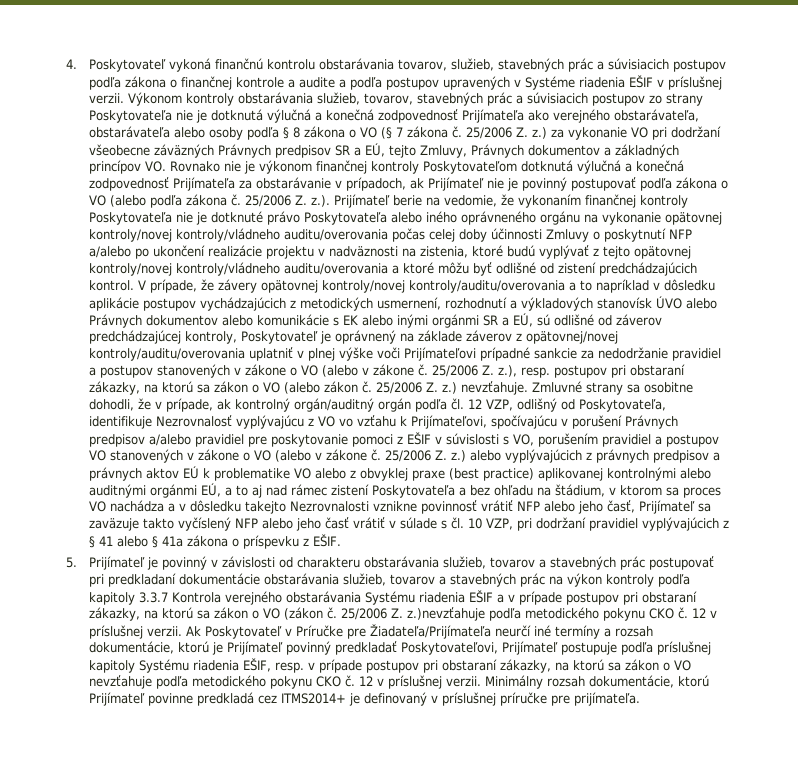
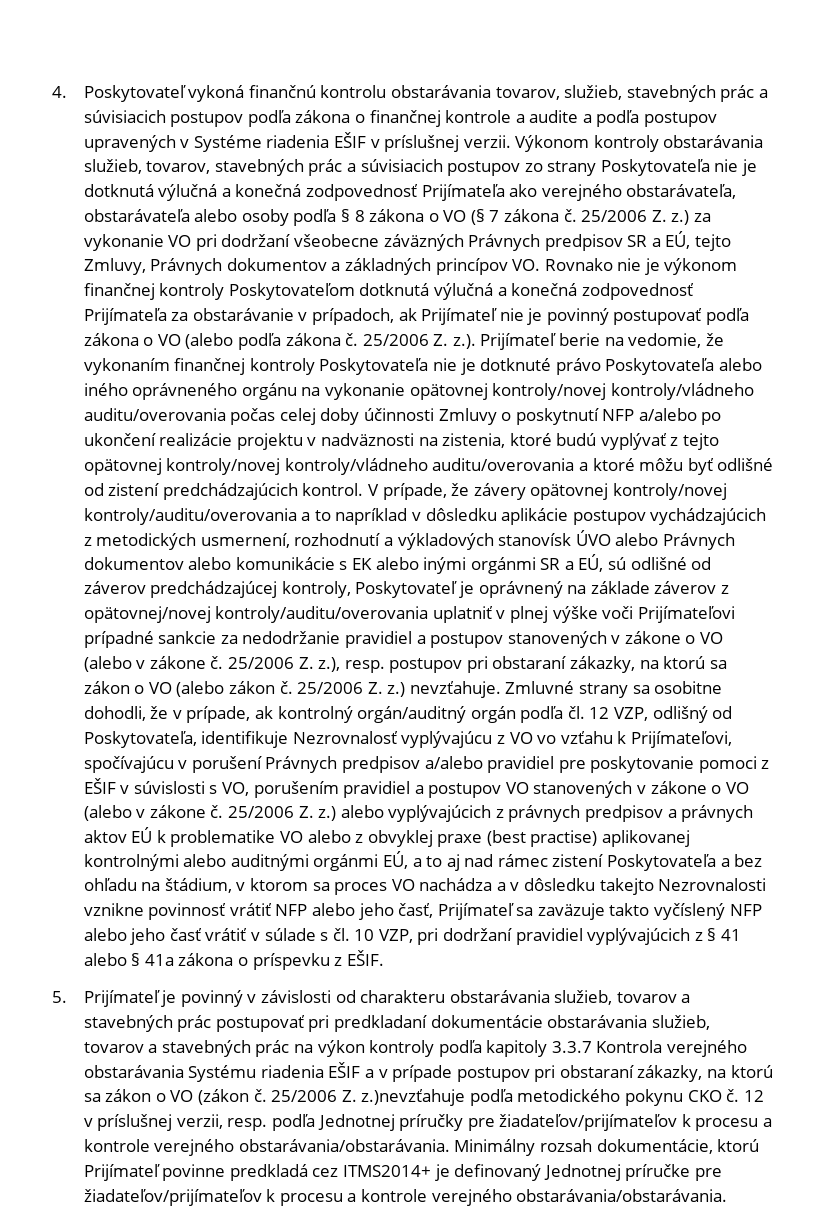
[483,468,535,481] practice) -> [530,830,598,847] practise)
[147,624,654,639] [89,641,712,655] [89,658,692,673] [89,675,482,689] verzii. Ak Poskytovateľ v Príručke pre Žiadateľa/Prijímateľa neurčí iné termíny a rozsah dokumentácie, ktorú je Prijímateľ povinný predkladať Poskytovateľovi, Prijímateľ postupuje podľa príslušnej kapitoly Systému riadenia EŠIF, resp. v prípade postupov pri obstaraní zákazky, na ktorú sa zákon o VO nevzťahuje podľa metodického pokynu CKO č. 12 v príslušnej verzii. -> [176,1114,773,1131] [83,1139,450,1156] verzii, resp. podľa Jednotnej príručky pre žiadateľov/prijímateľov k procesu a kontrole verejného obstarávania/obstarávania.
[431,692,641,706] v príslušnej príručke pre prijímateľa. -> [543,1164,722,1181] [83,1189,728,1206] Jednotnej príručke pre žiadateľov/prijímateľov k procesu a kontrole verejného obstarávania/obstarávania.

